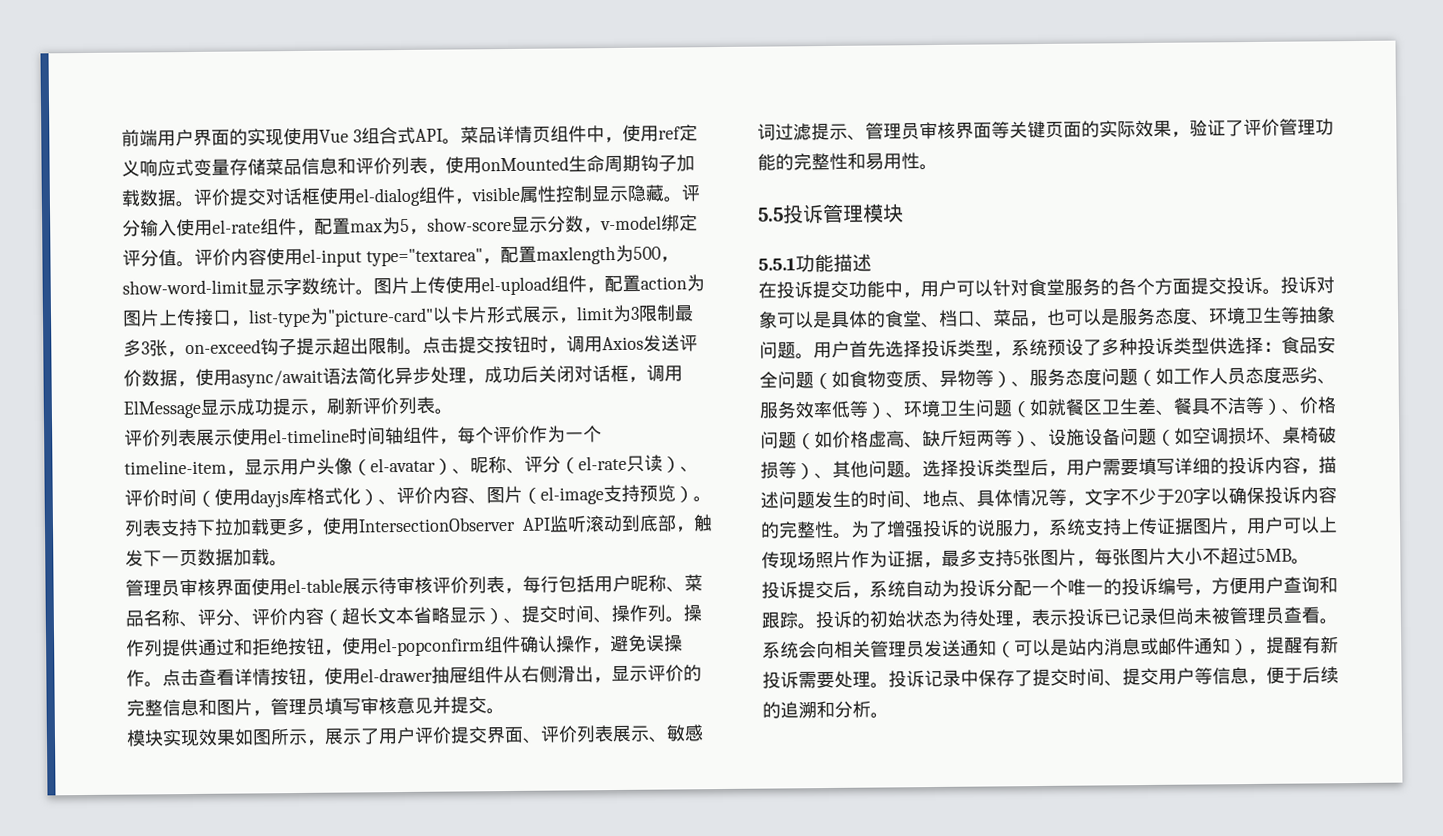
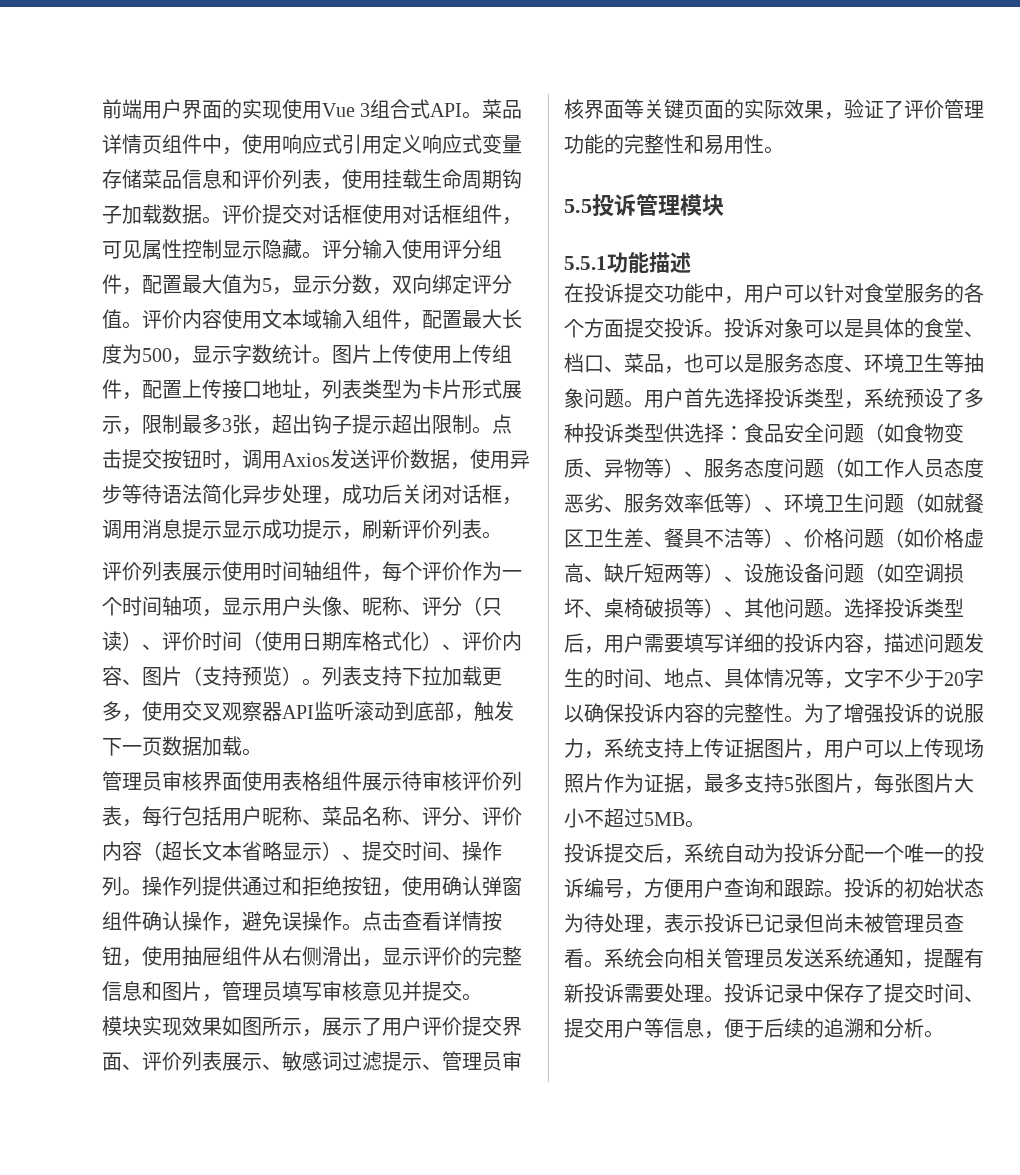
[657,126,681,140] ref -> [282,134,382,154] 响应式引用
[481,156,569,172] onMounted -> [382,169,422,189] 挂载
[355,186,520,207] el-dialog组件，visible -> [402,204,522,225] [102,240,142,259] 对话框组件，可见
[212,217,383,236] el-rate组件，配置max -> [442,239,502,259] [102,274,242,295] 评分组件，配置最大值
[427,216,512,232] show-score -> (292, 291) none
[600,215,662,231] v-model -> [392,274,432,294] 双向
[302,245,616,267] el-input type="textarea"，配置maxlength -> [262,309,522,330] [102,344,122,364] 文本域输入组件，配置最大长度
[122,279,248,295] show-word-limit -> (192, 361) none
[481,274,705,296] [122,306,452,328] el-upload组件，配置action为图片上传接口，list-type为"picture-card"以 -> [452,344,512,364] [102,379,422,400] 上传组件，配置上传接口地址，列表类型为
[576,304,640,323] limit为3 -> (142, 431) none
[185,339,261,355] on-exceed -> [272,414,312,434] 超出
[231,369,323,388] async/await -> [510,450,530,469] [102,484,162,504] 异步等待
[123,399,201,419] ElMessage -> [142,519,222,539] 消息提示
[268,428,350,444] el-timeline -> (262, 572) none
[124,459,227,475] timeline-item -> [122,596,202,616] 时间轴项
[352,457,453,476] （el-avatar） -> (342, 606) none
[578,455,627,471] el-rate -> (482, 606) none
[250,489,289,508] dayjs -> [302,632,342,651] 日期
[540,486,604,505] el-image -> (202, 676) none
[358,516,516,533] IntersectionObserver -> [182,701,282,722] 交叉观察器
[287,578,343,594] el-table -> [282,771,362,791] 表格组件
[378,637,485,657] el-popconfirm -> [442,876,522,896] 确认弹窗
[360,667,433,683] el-drawer -> (182, 957) none
[960,637,1249,658] 通知（可以是站内消息或邮件通知） -> [824,948,904,968] 系统通知

